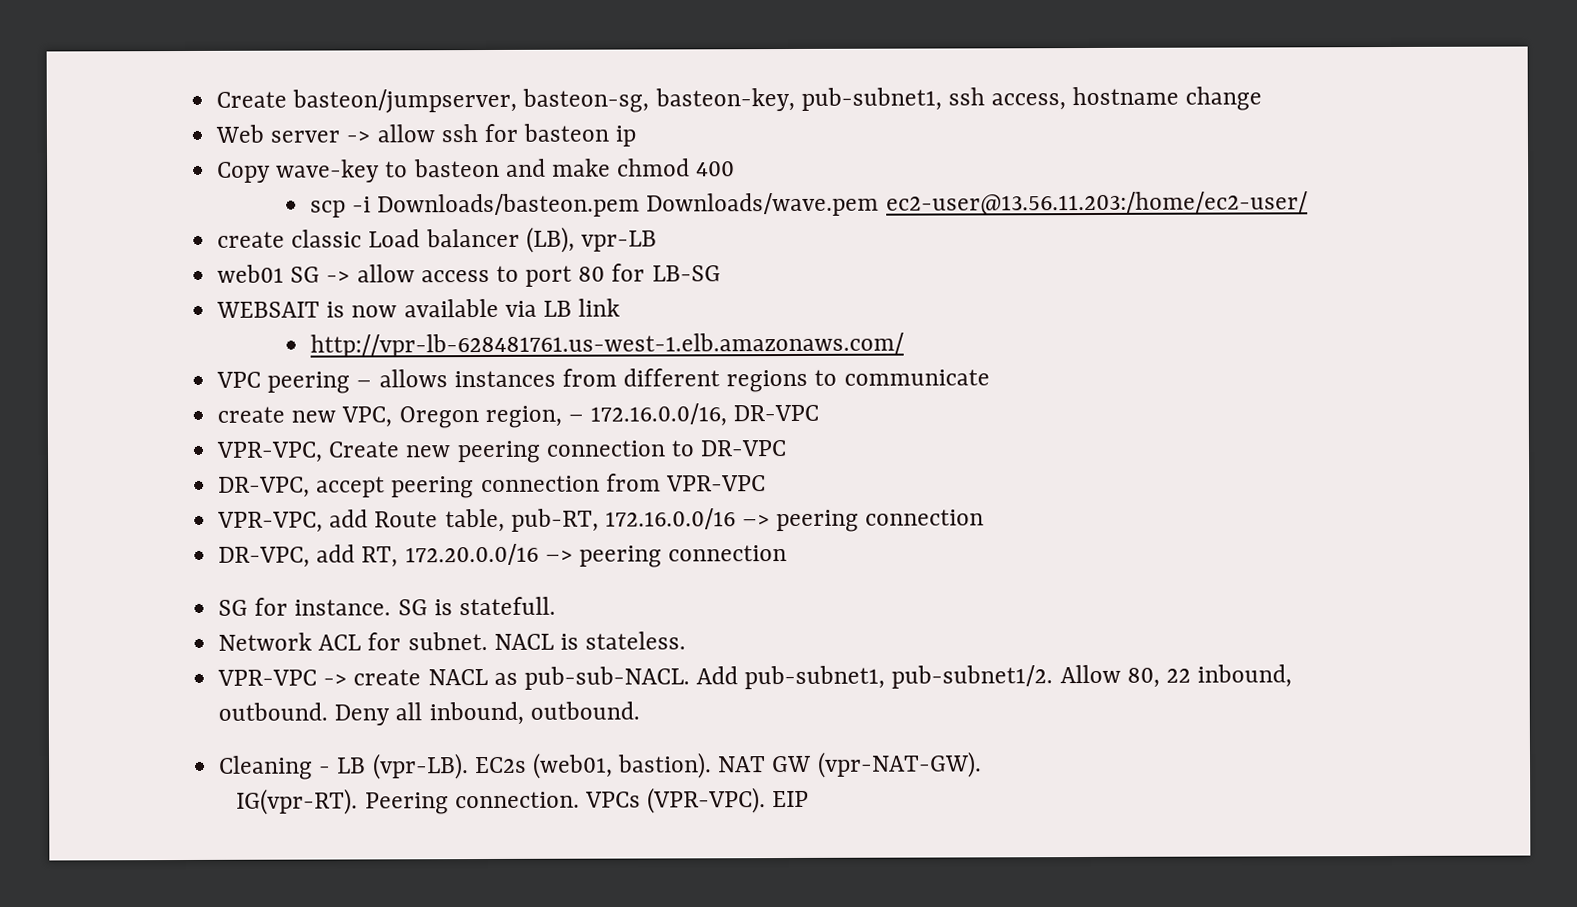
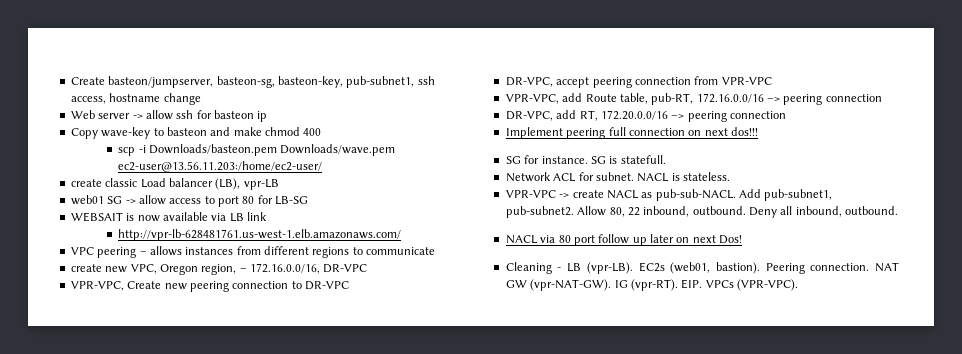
(788, 553) none -> [505,127,758,139] // Implement peering full connection on next dos!!!
[891,665,1054,689] pub-subnet1/2. -> [505,206,574,218] pub-subnet2.
(640, 710) none -> [505,234,743,246] // NACL via 80 port follow up later on next Dos!
(713, 765) none -> [765,263,870,274] Peering connection.
[236,788,580,815] // IG(vpr-RT). Peering connection. -> [614,279,703,291] IG (vpr-RT). EIP.
[772,790,810,808] EIP -> (798, 285) none

